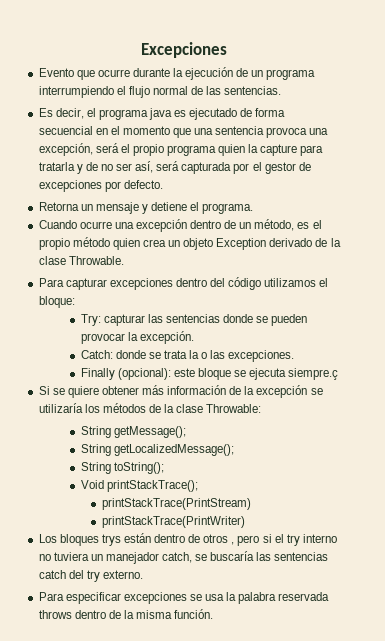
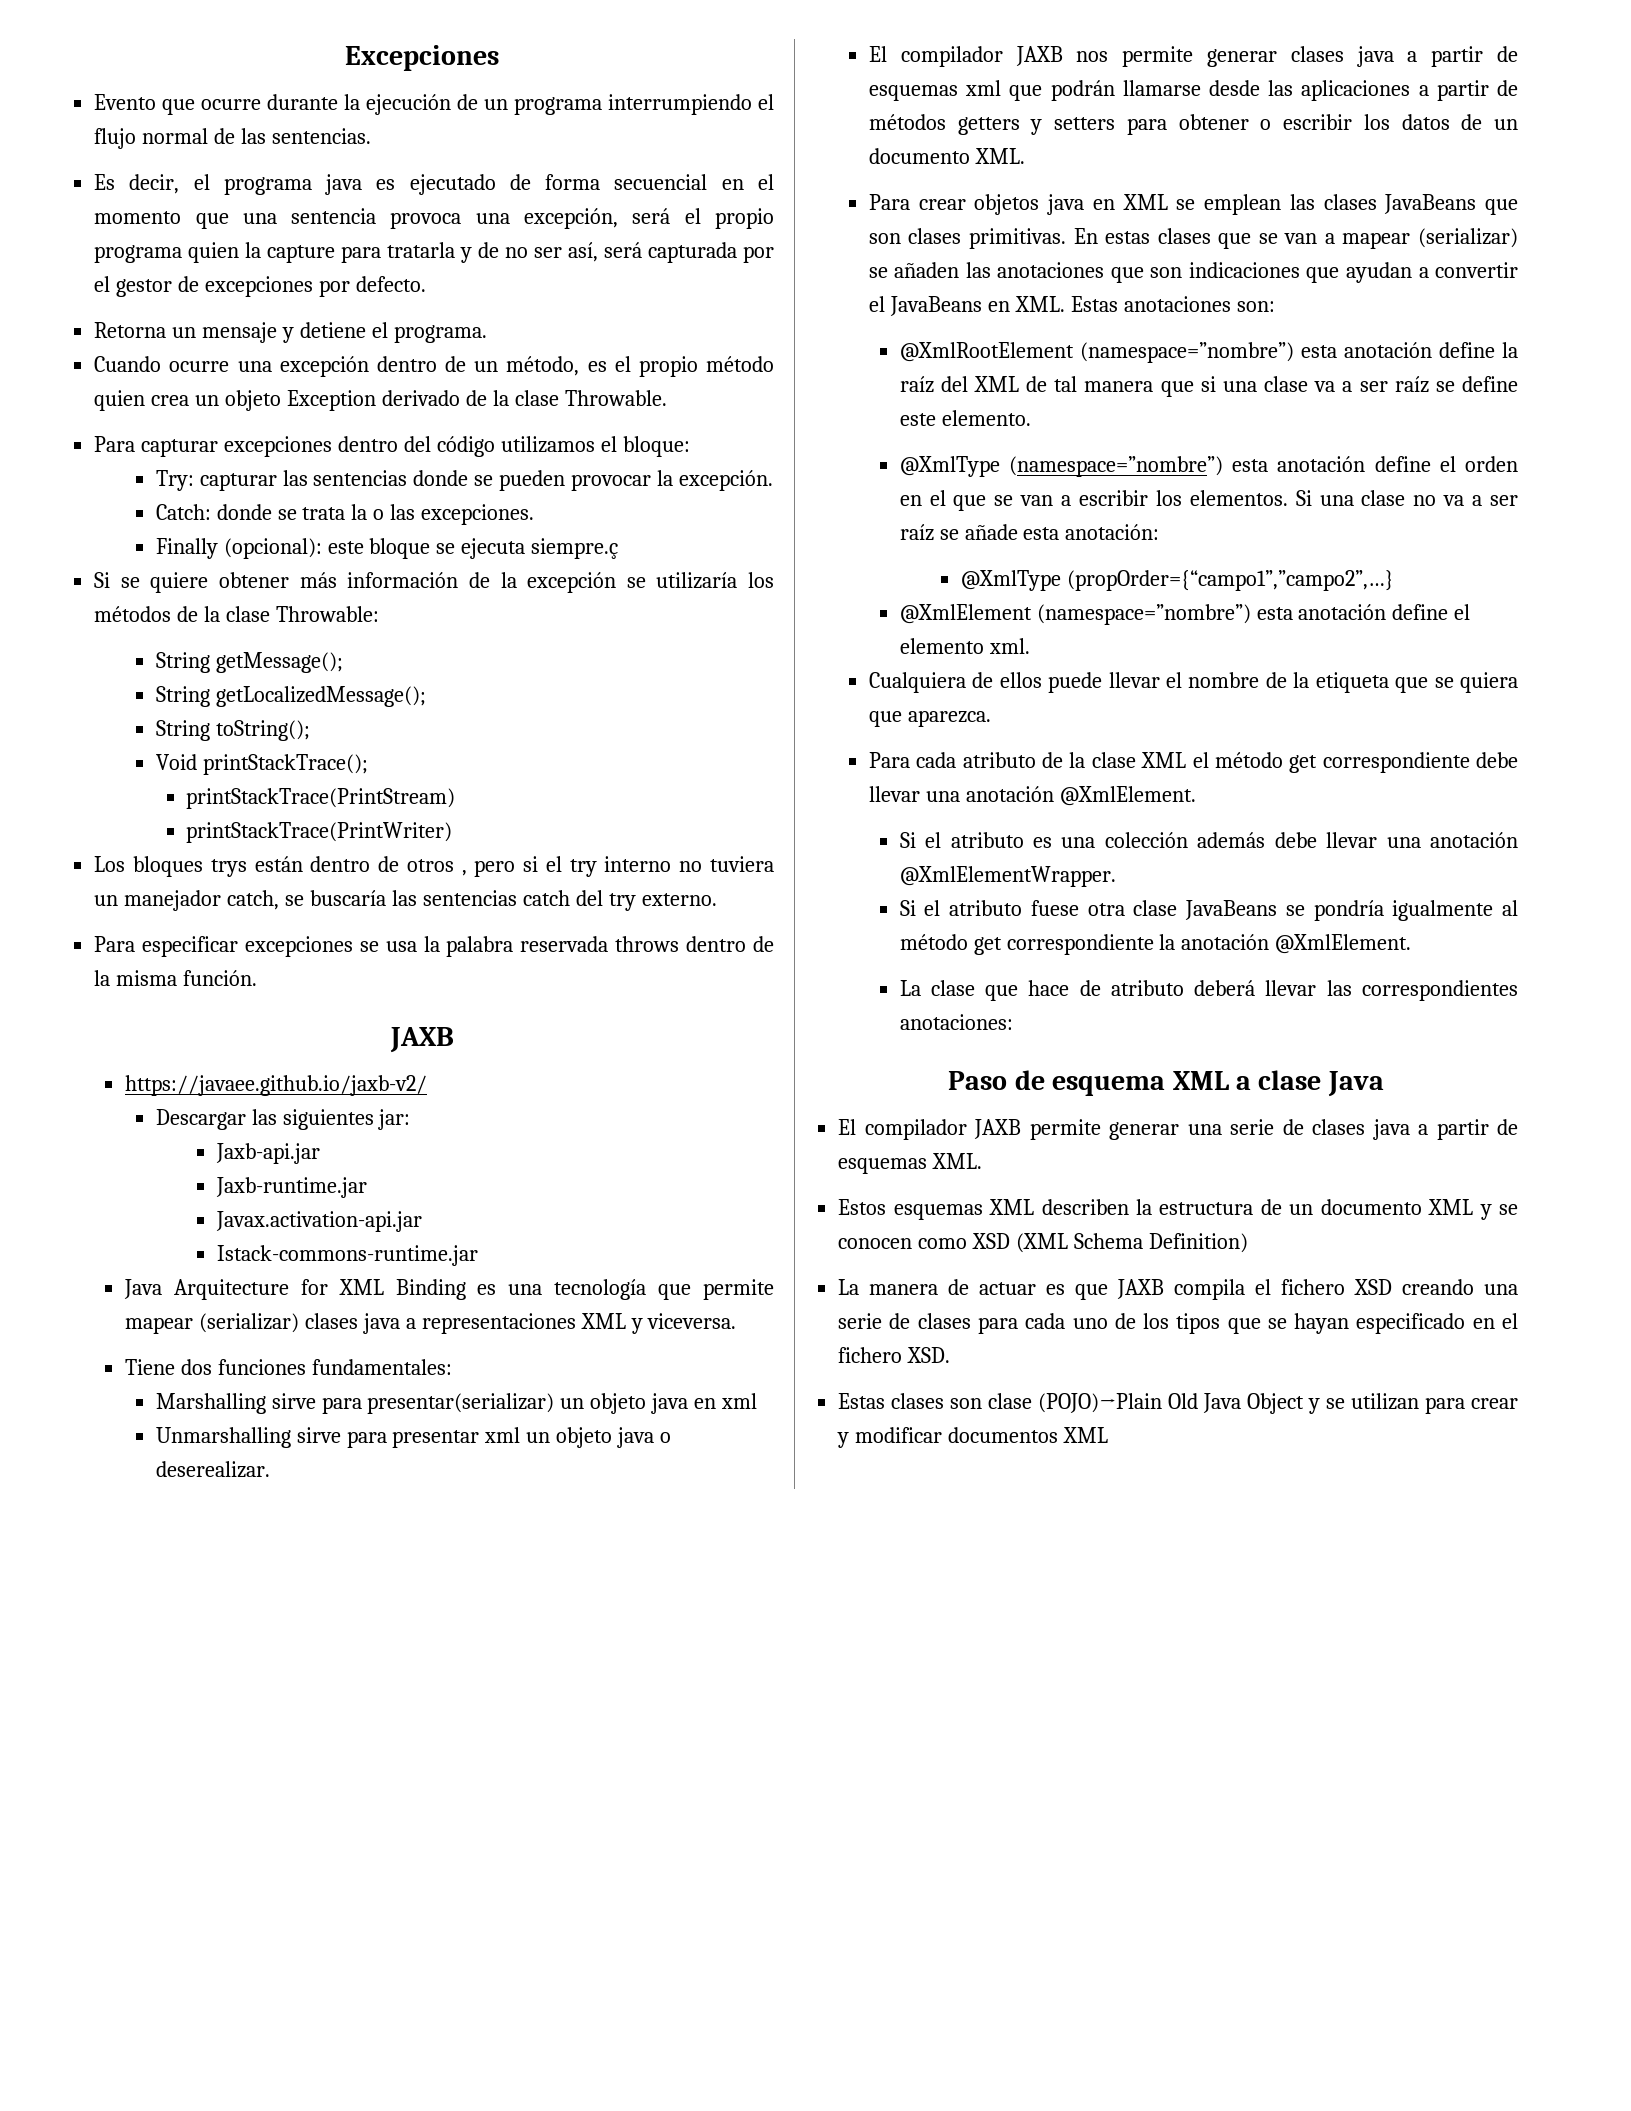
(214, 614) none -> [389,1027,454,1053] [124,1075,427,1096] [155,1109,411,1130] [216,1143,321,1164] [216,1177,368,1198] [216,1211,423,1232] [217,1245,479,1266] [123,1279,774,1300] [124,1313,737,1334] [124,1359,452,1375] [155,1393,758,1414] [155,1427,672,1448] [155,1461,270,1478] [868,46,1518,67] [868,80,1518,101] [868,114,1518,135] [868,148,1025,164] [868,194,1518,215] [868,228,1518,249] [868,262,1518,283] [868,296,1275,316] [899,342,1518,363] [899,376,1518,397] [899,410,1031,426] [899,456,1518,477] [899,490,1518,511] [899,524,1160,541] [961,570,1395,591] [899,604,1471,625] [899,638,1030,654] [868,672,1518,693] [868,710,991,727] [868,752,1518,773] [868,786,1196,806] [899,832,1518,848] [899,866,1116,887] [899,900,1518,921] [899,934,1412,955] [899,980,1518,1001] [899,1014,1013,1030] [948,1070,1384,1097] [838,1119,1518,1140] [838,1153,983,1174] [838,1199,1518,1220] [838,1233,1248,1253] [838,1279,1518,1300] [838,1313,1518,1334] [838,1347,951,1363] [838,1393,1518,1414] [837,1427,1109,1448] // JAXB // https://javaee.github.io/jaxb-v2/ // Descargar las siguientes jar: // Jaxb-api.jar // Jaxb-runtime.jar // Javax.activation-api.jar // Istack-commons-runtime.jar // Java Arquitecture for XML Binding es una tecnología que permite mapear (serializar) clases java a representaciones XML y viceversa. // Tiene dos funciones fundamentales: // Marshalling sirve para presentar(serializar) un objeto java en xml // Unmarshalling sirve para presentar xml un objeto java o deserealizar. // El compilador JAXB nos permite generar clases java a partir de esquemas xml que podrán llamarse desde las aplicaciones a partir de métodos getters y setters para obtener o escribir los datos de un documento XML. // Para crear objetos java en XML se emplean las clases JavaBeans que son clases primitivas. En estas clases que se van a mapear (serializar) se añaden las anotaciones que son indicaciones que ayudan a convertir el JavaBeans en XML. Estas anotaciones son: // @XmlRootElement (namespace=”nombre”) esta anotación define la raíz del XML de tal manera que si una clase va a ser raíz se define este elemento. // @XmlType (namespace=”nombre”) esta anotación define el orden en el que se van a escribir los elementos. Si una clase no va a ser raíz se añade esta anotación: // @XmlType (propOrder={“campo1”,”campo2”,…} // @XmlElement (namespace=”nombre”) esta anotación define el elemento xml. // Cualquiera de ellos puede llevar el nombre de la etiqueta que se quiera que aparezca. // Para cada atributo de la clase XML el método get correspondiente debe llevar una anotación @XmlElement. // Si el atributo es una colección además debe llevar una anotación @XmlElementWrapper. // Si el atributo fuese otra clase JavaBeans se pondría igualmente al método get correspondiente la anotación @XmlElement. // La clase que hace de atributo deberá llevar las correspondientes anotaciones: // Paso de esquema XML a clase Java // El compilador JAXB permite generar una serie de clases java a partir de esquemas XML. // Estos esquemas XML describen la estructura de un documento XML y se conocen como XSD (XML Schema Definition) // La manera de actuar es que JAXB compila el fichero XSD creando una serie de clases para cada uno de los tipos que se hayan especificado en el fichero XSD. // Estas clases son clase (POJO)→Plain Old Java Object y se utilizan para crear y modificar documentos XML

